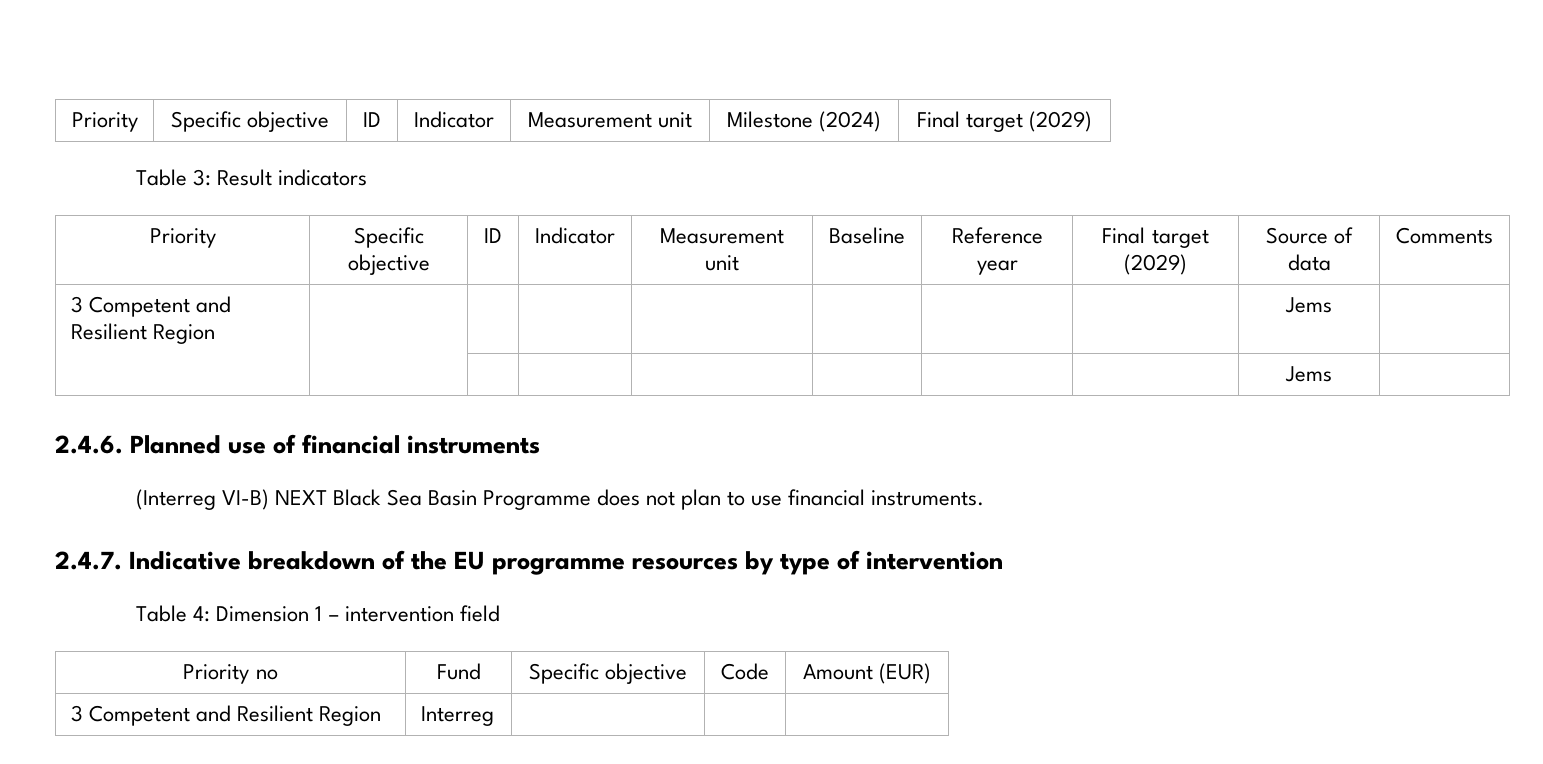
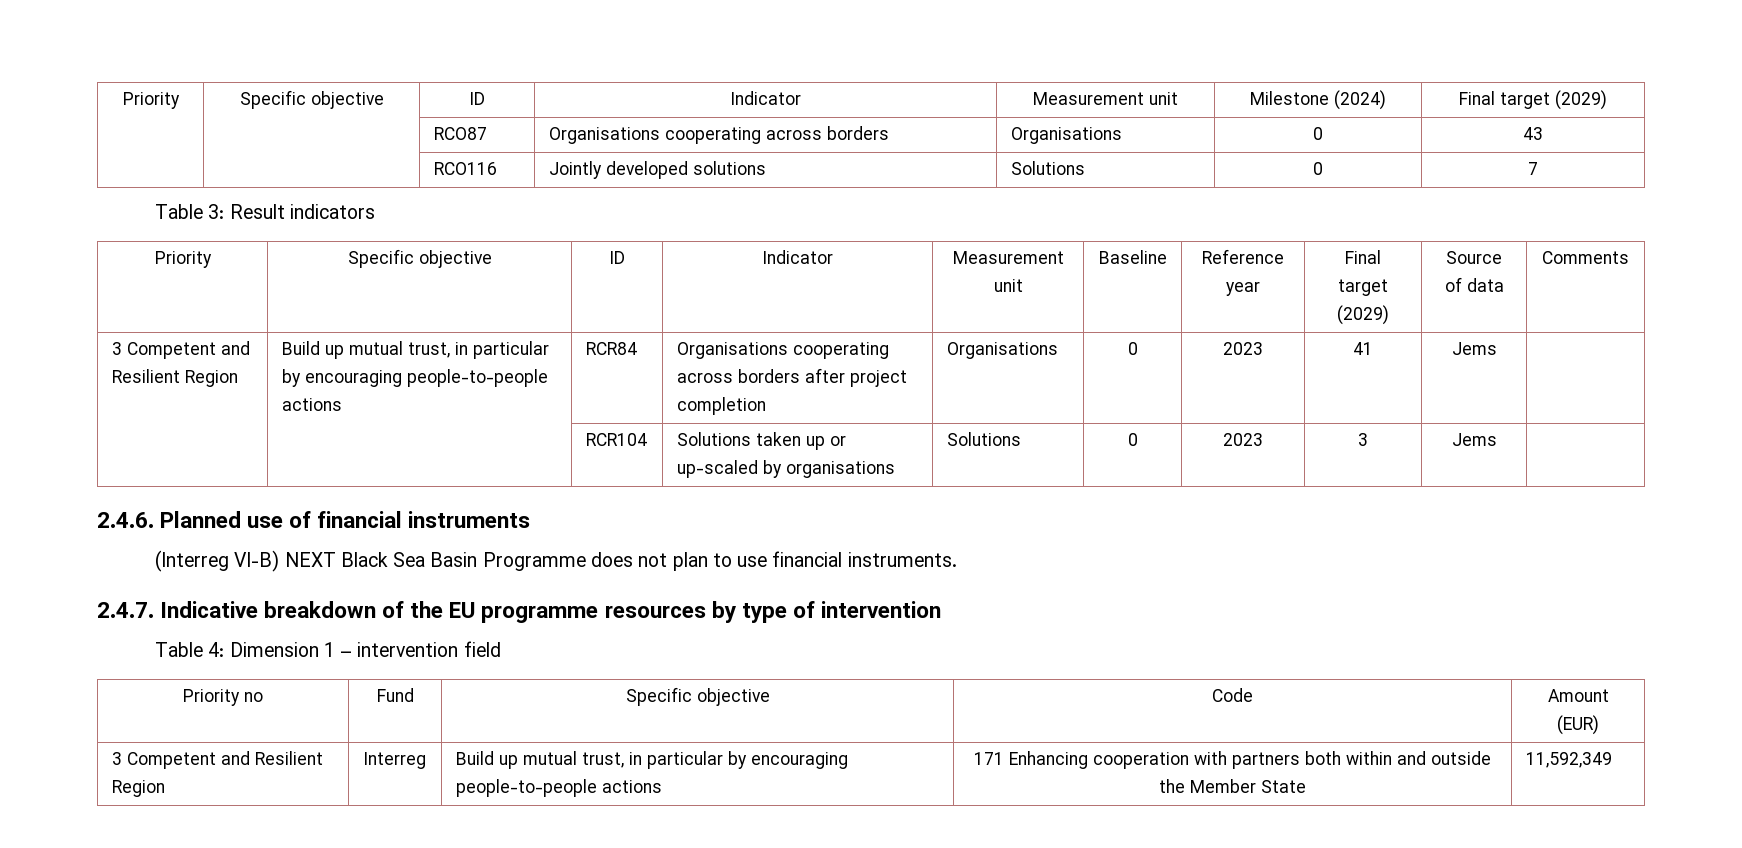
(1093, 121) none -> [433,127,487,140] [548,126,889,144] [1010,127,1122,144] [1313,127,1323,140] [1523,127,1543,140] [433,162,497,175] [548,161,766,179] [1010,161,1085,175] [1313,162,1323,175] [1528,162,1538,175] // | | RCO87 | Organisations cooperating across borders | Organisations | 0 | 43 // | | RCO116 | Jointly developed solutions | Solutions | 0 | 7
[1285,297,1332,313] | | | | | | | Jems | // | | | | | | | -> [281,341,549,359] [281,369,548,387] [281,398,342,411] [585,342,637,355] [676,342,889,359] [676,368,907,387] [676,397,766,415] [946,342,1058,359] [1127,342,1138,355] [1223,342,1263,355] [1353,342,1373,355] [1451,342,1497,355] [585,433,647,446] [676,432,846,450] [676,460,895,478] [946,432,1021,446] [1127,433,1138,446] [1223,433,1263,446] [1358,433,1368,446] Build up mutual trust, in particular by encouraging people-to-people actions | RCR84 | Organisations cooperating across borders after project completion | Organisations | 0 | 2023 | 41 | Jems | // | | RCR104 | Solutions taken up or up-scaled by organisations | Solutions | 0 | 2023 | 3
(494, 716) | | -> [455,751,848,769] [455,779,662,797] [974,751,1491,769] [1159,779,1306,793] [1525,752,1612,768] Build up mutual trust, in particular by encouraging people-to-people actions | 171 Enhancing cooperation with partners both within and outside the Member State | 11,592,349

